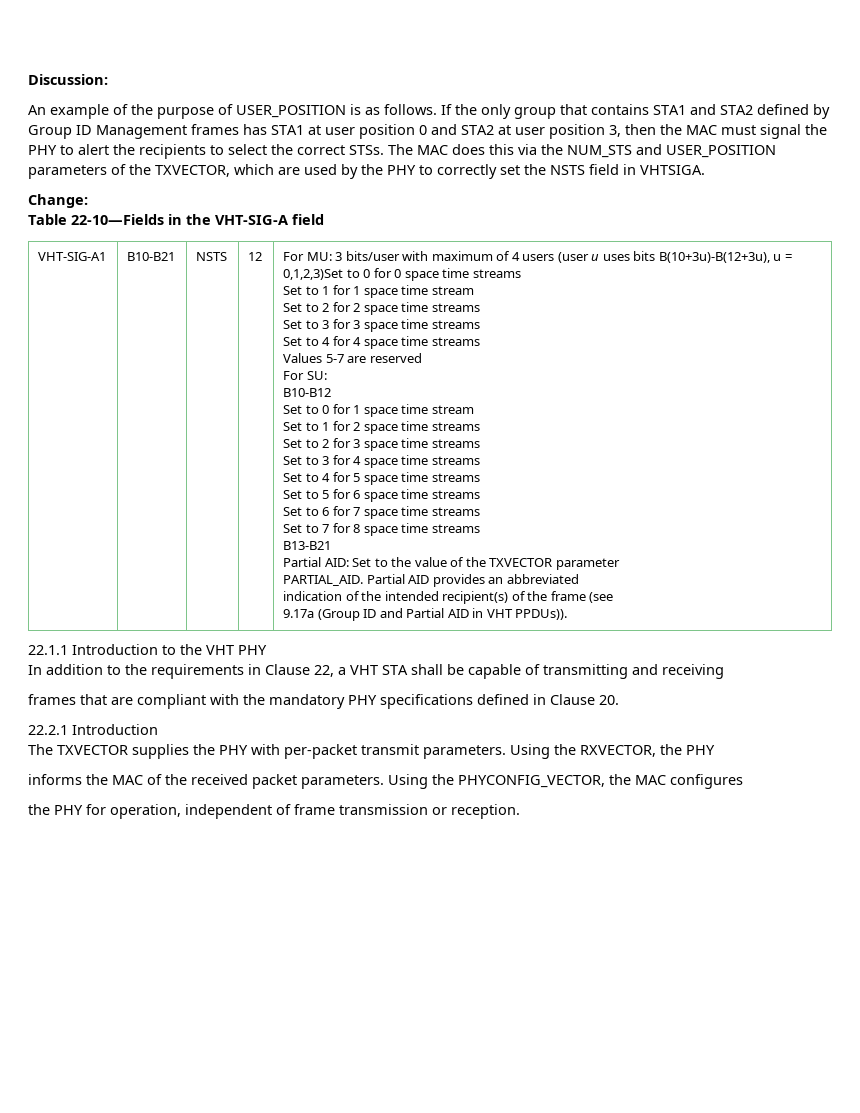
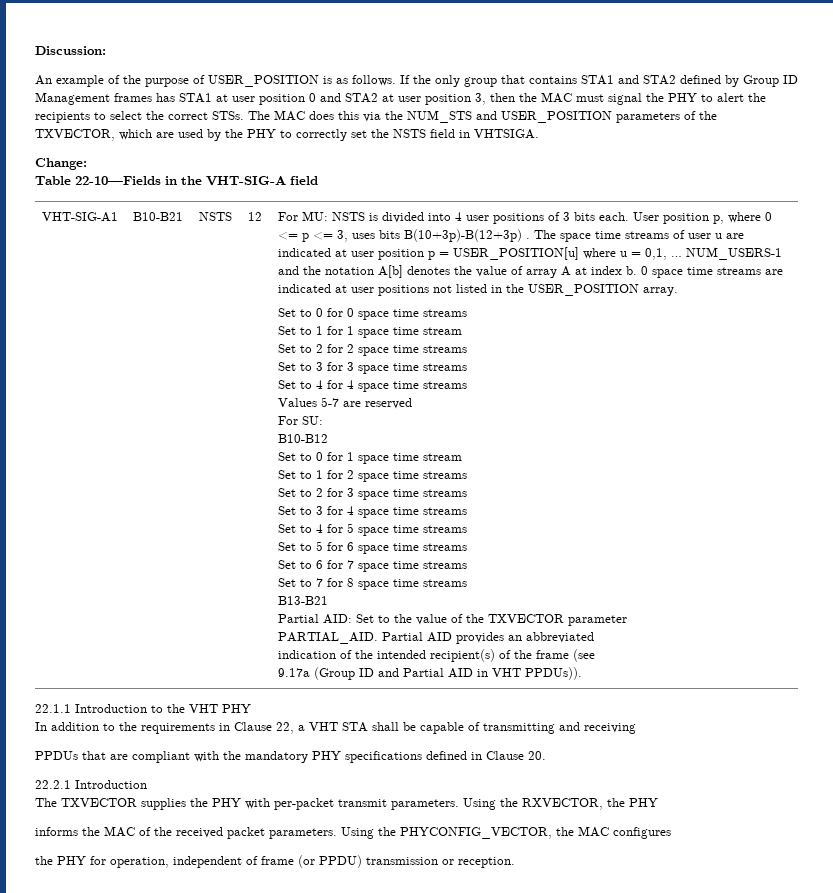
[335,251,792,263] [283,269,344,280] 3 bits/user with maximum of 4 users (user u uses bits B(10+3u)-B(12+3u), u = 0,1,2,3)Set -> [332,212,773,224] [278,229,745,242] [278,247,783,260] [278,265,784,278] [278,284,679,296] [278,308,297,317] NSTS is divided into 4 user positions of 3 bits each. User position p, where 0 <= p <= 3, uses bits B(10+3p)-B(12+3p) . The space time streams of user u are indicated at user position p = USER_POSITION[u] where u = 0,1, … NUM_USERS-1 and the notation A[b] denotes the value of array A at index b. 0 space time streams are indicated at user positions not listed in the USER_POSITION array. // Set
[28,694,76,705] frames -> [35,751,78,760] PPDUs
(335, 809) none -> [298,855,362,868] (or PPDU)

